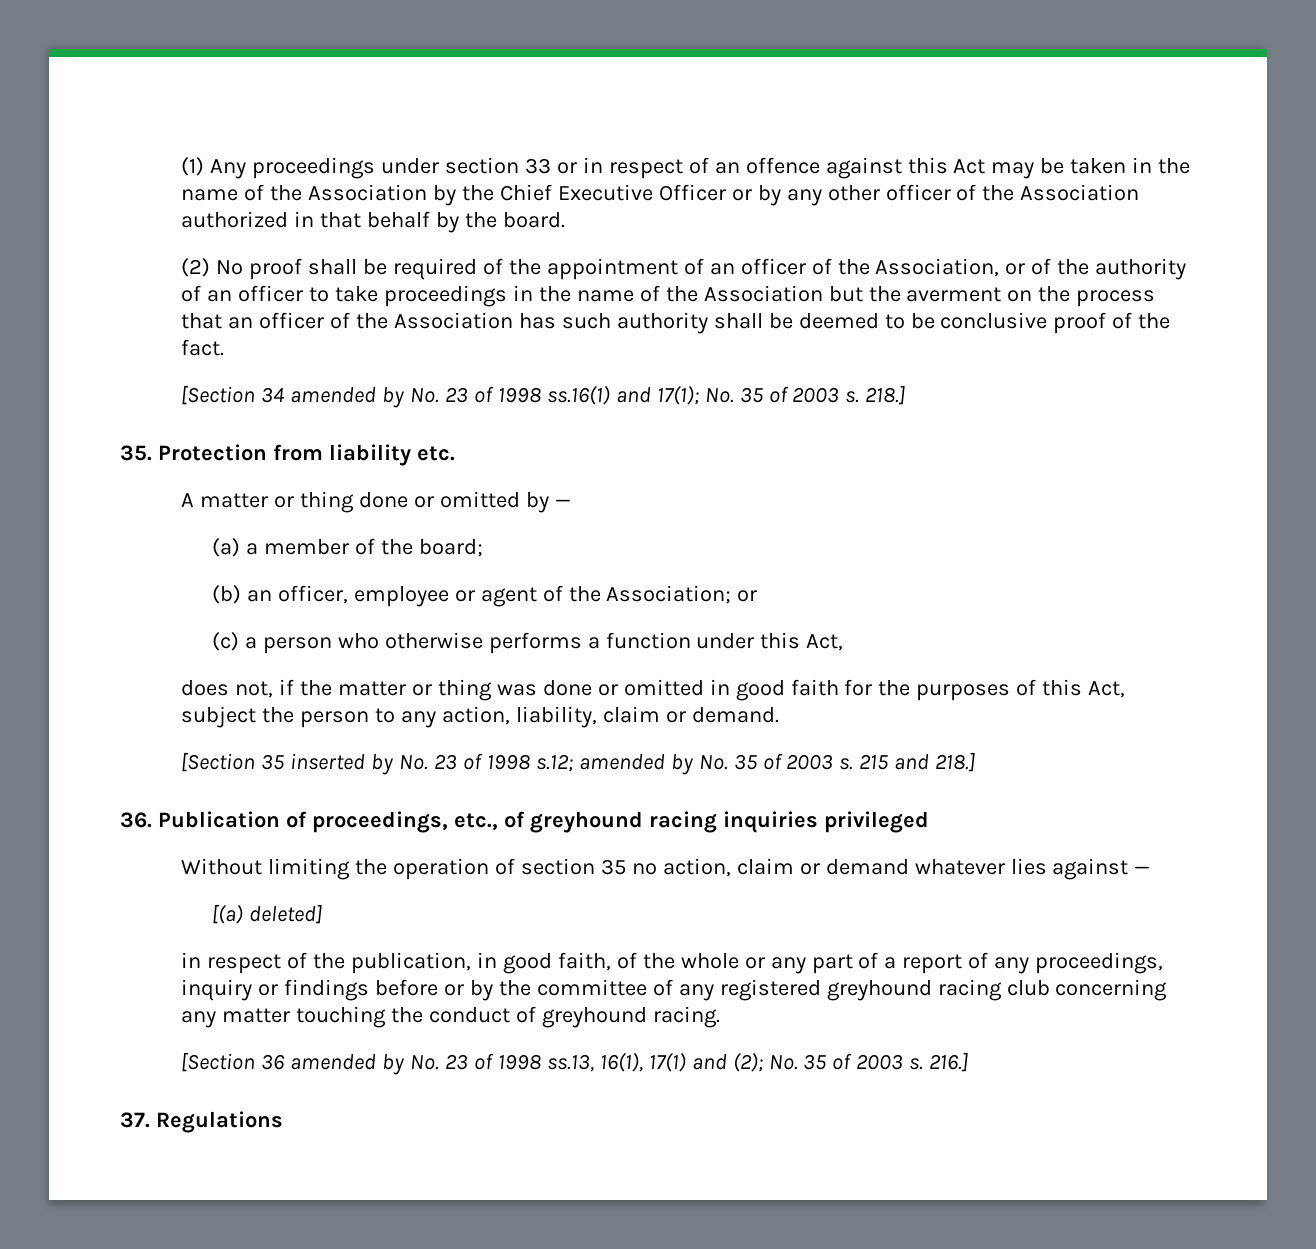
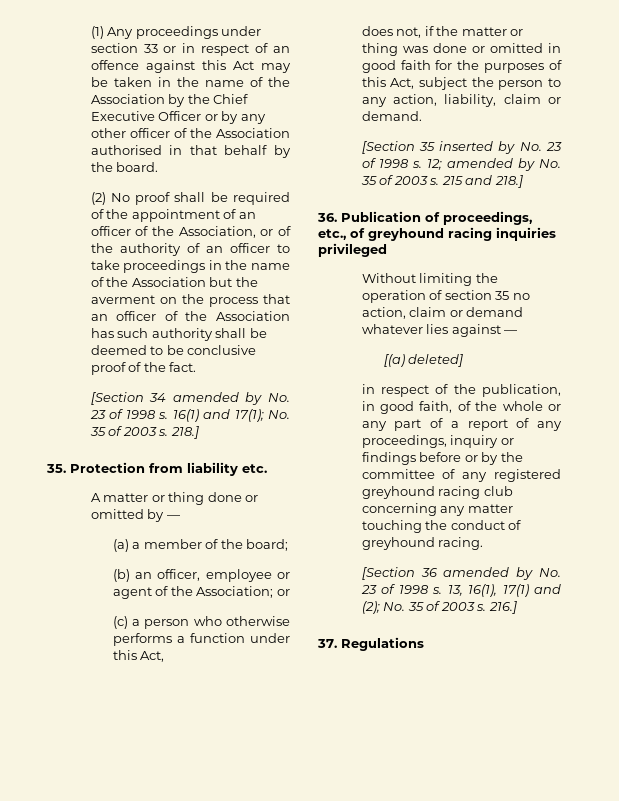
[181,211,289,228] authorized -> [90,145,162,155] authorised
[546,385,610,405] ss.16(1) -> [158,409,199,422] s. 16(1)
[535,754,573,772] s.12; -> [411,159,442,170] s. 12;
[546,1054,594,1072] ss.13, -> [432,585,463,596] s. 13,

